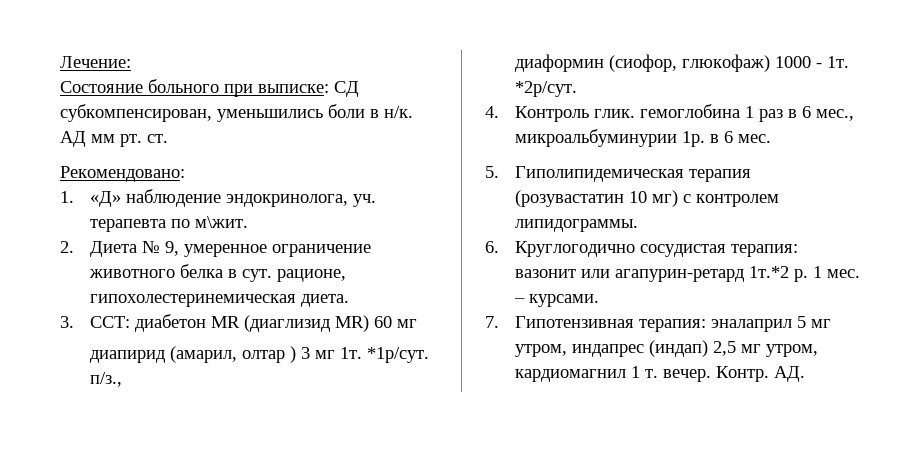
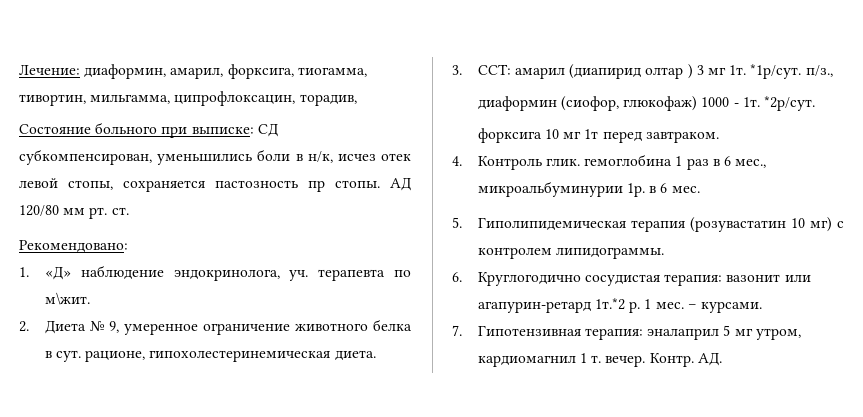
(131, 62) none -> [84,64,367,79] [19,91,357,106] диаформин, амарил, форксига, тиогамма, тивортин, мильгамма, ципрофлоксацин, торадив,
[384,106,413,118] [60,131,86,147] н/к. АД -> [307,151,412,163] [19,177,411,192] [19,205,59,216] н/к, исчез отек левой стопы, сохраняется пастозность пр стопы. АД 120/80
[135,314,418,332] [90,346,238,363] диабетон МR (диаглизид МR) 60 мг // диапирид (амарил, -> [515,64,642,79] амарил (диапирид
(578, 89) none -> [477,128,719,143] // форксига 10 мг 1т перед завтраком.
[572,340,819,357] индапрес (индап) 2,5 мг утром, -> (801, 334) none

